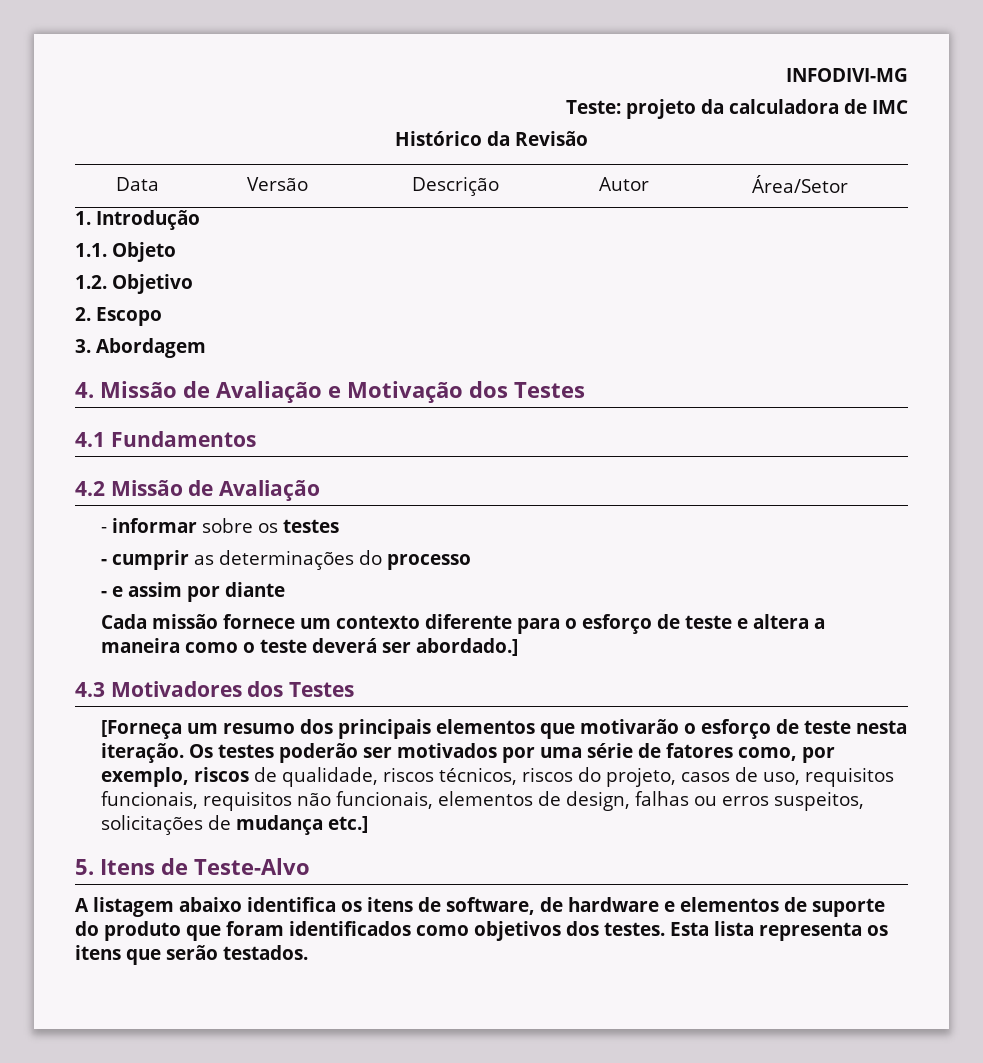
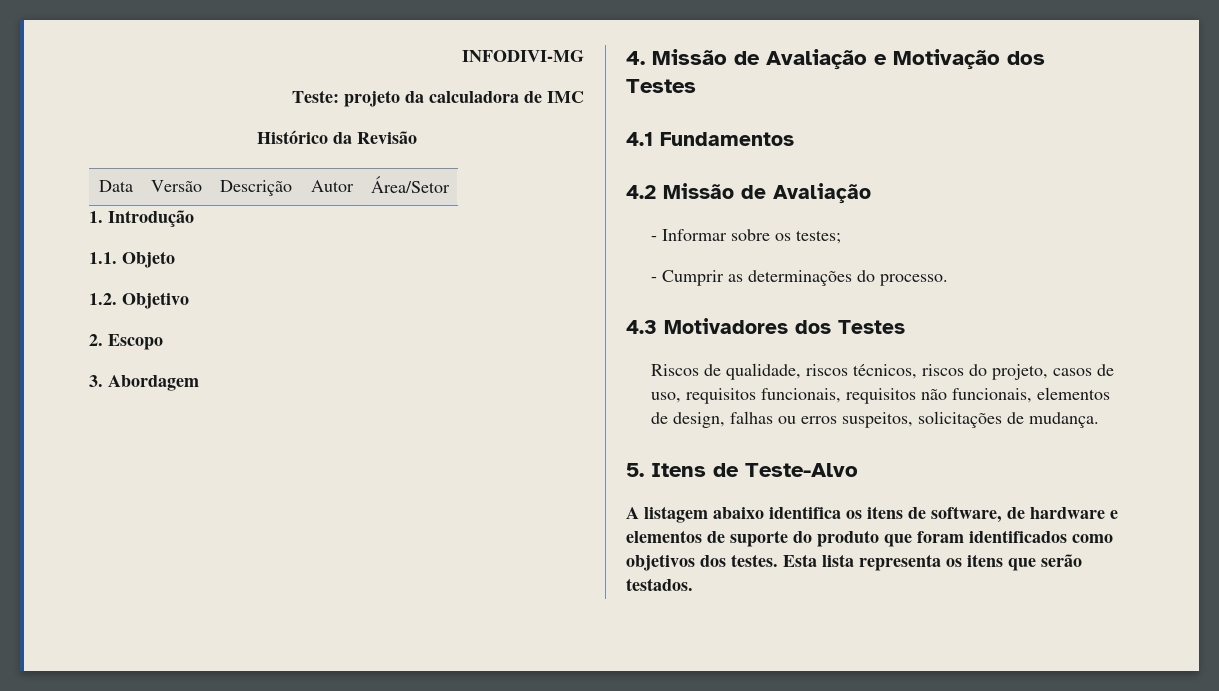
[111,518,197,533] informar -> [662,229,728,241] Informar
[282,519,339,533] [100,550,189,570] testes // - cumprir -> [796,230,842,244] [651,270,725,286] testes; // - Cumprir
[386,554,471,570] [100,582,285,602] [100,614,825,634] [100,638,518,656] [75,681,354,697] [100,719,907,739] [100,743,835,763] [100,767,249,787] processo // - e assim por diante // Cada missão fornece um contexto diferente para o esforço de teste e altera a maneira como o teste deverá ser abordado.] // 4.3 Motivadores dos Testes // [Forneça um resumo dos principais elementos que motivarão o esforço de teste nesta iteração. Os testes poderão ser motivados por uma série de fatores como, por exemplo, riscos -> [880,274,949,286] [626,318,905,334] [651,364,700,376] processo. // 4.3 Motivadores dos Testes // Riscos
[235,815,368,835] mudança etc.] -> [1029,412,1100,428] mudança.

